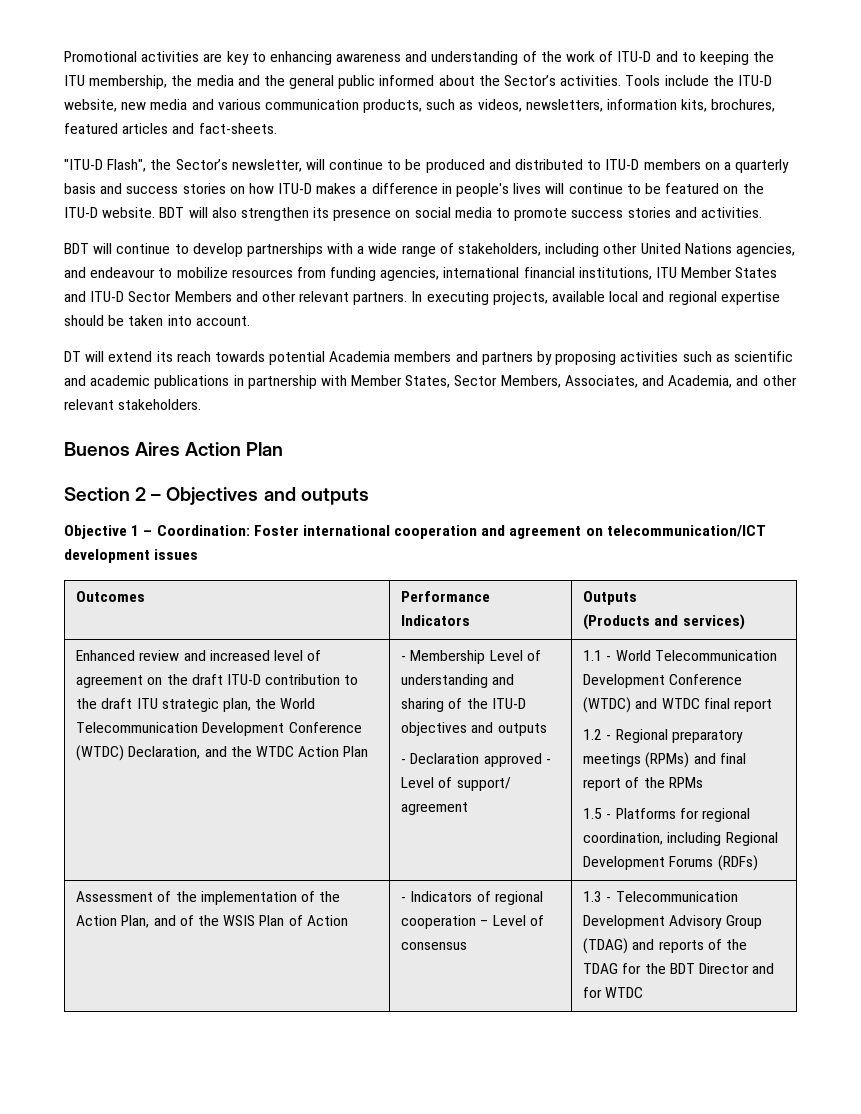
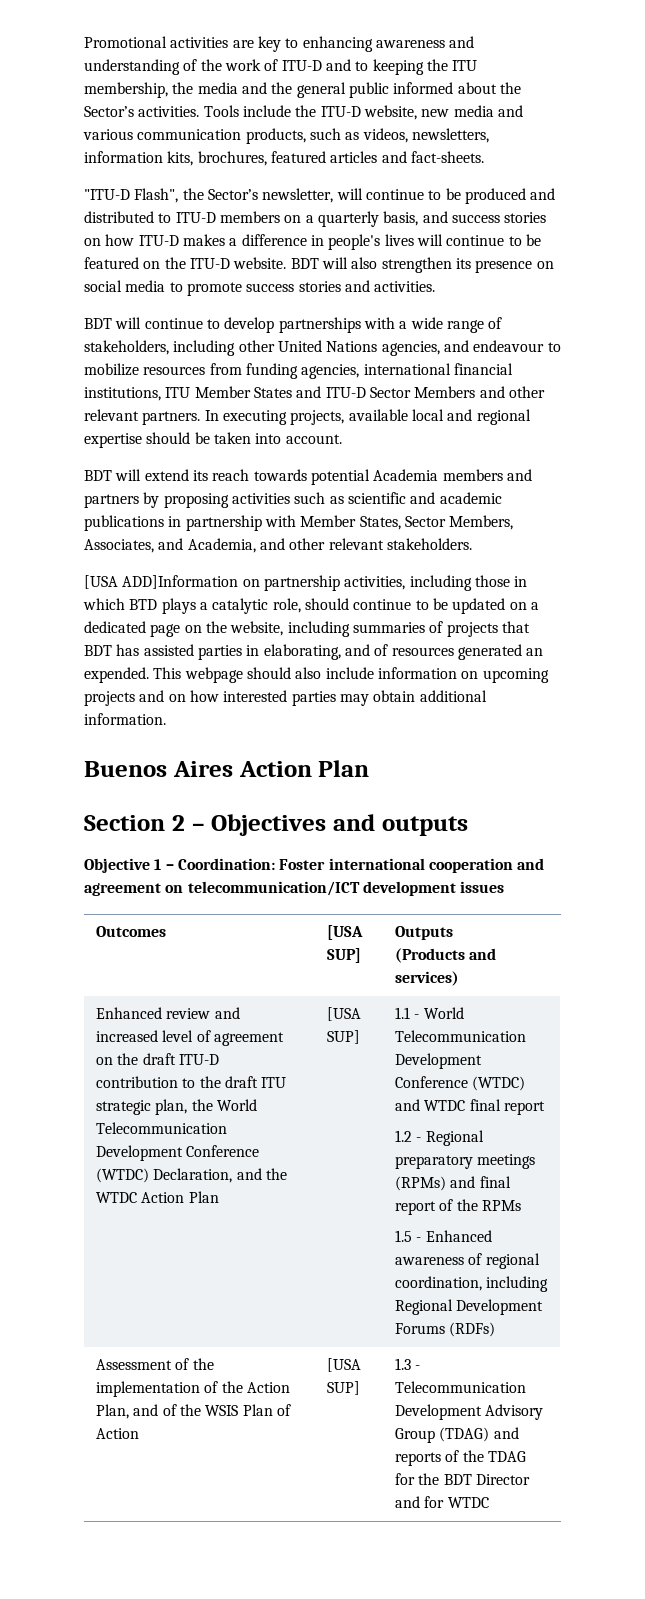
[64,183,96,194] basis -> [383,211,419,226] basis,
[64,351,81,362] DT -> [84,470,112,481] BDT
(202, 404) none -> [84,575,528,591] [83,598,539,614] [84,621,530,637] [84,644,544,660] [84,667,549,683] [84,690,487,706] [84,713,166,725] // [USA ADD]Information on partnership activities, including those in which BTD plays a catalytic role, should continue to be updated on a dedicated page on the website, including summaries of projects that BDT has assisted parties in elaborating, and of resources generated an expended. This webpage should also include information on upcoming projects and on how interested parties may obtain additional information.
[401,591,491,602] [401,615,471,626] Performance Indicators -> [327,925,364,940] [327,948,362,963] [USA SUP]
[401,650,541,664] [401,674,515,688] [401,698,526,712] [401,722,547,736] [401,753,551,767] [401,777,511,791] [401,802,469,815] - Membership Level of understanding and sharing of the ITU-D objectives and outputs // - Declaration approved - Level of support/ agreement -> [327,1007,362,1021] [327,1030,361,1044] [USA SUP]
[615,808,699,819] Platforms for -> [425,1230,492,1242] [395,1253,483,1265] Enhanced awareness of
[401,891,543,905] [401,915,544,929] [401,942,468,950] - Indicators of regional cooperation – Level of consensus -> [327,1358,362,1372] [327,1381,361,1395] [USA SUP]

